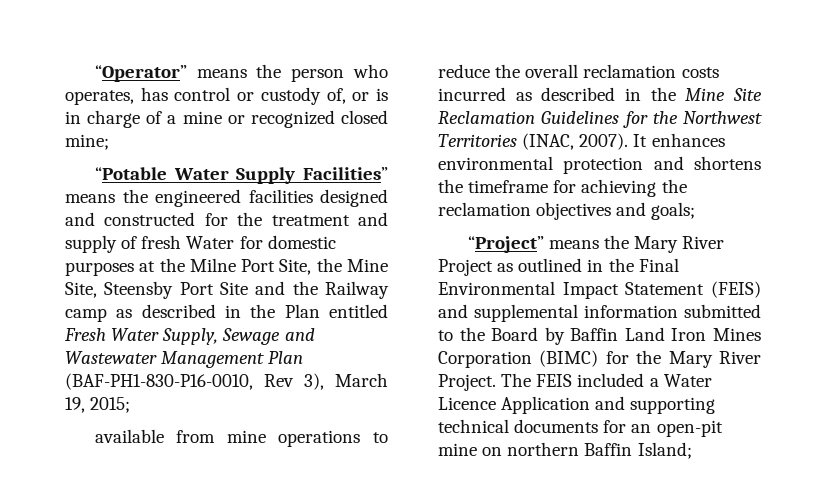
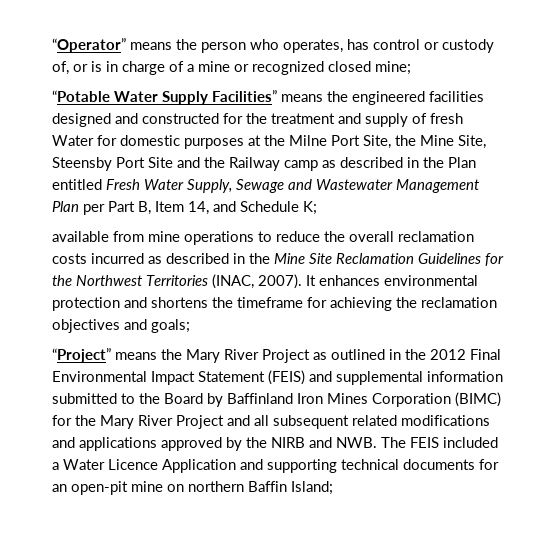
[65,373,388,390] [65,397,131,413] (BAF-PH1-830-P16-0010, Rev 3), March 19, 2015; -> [83,201,317,215] per Part B, Item 14, and Schedule K;
(634, 265) none -> [430,349,466,360] 2012
[570,327,665,341] Baffin Land -> [227,393,293,404] Baffinland
[438,374,496,391] Project. -> [176,415,490,429] [52,437,377,451] Project and all subsequent related modifications and applications approved by the NIRB and NWB.

